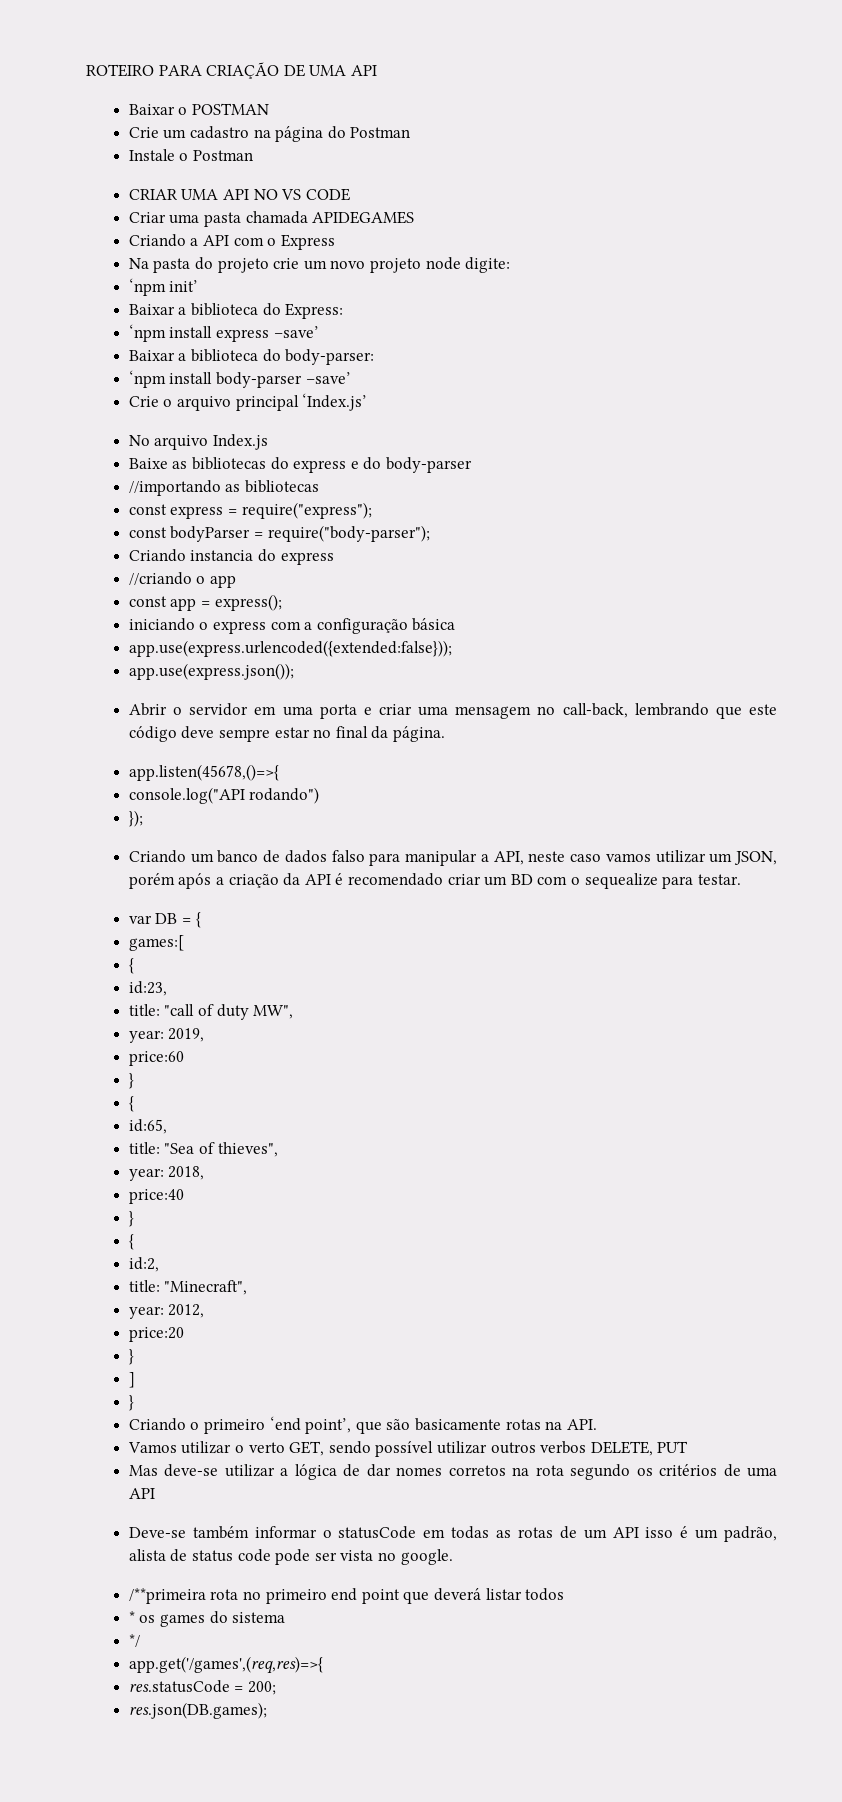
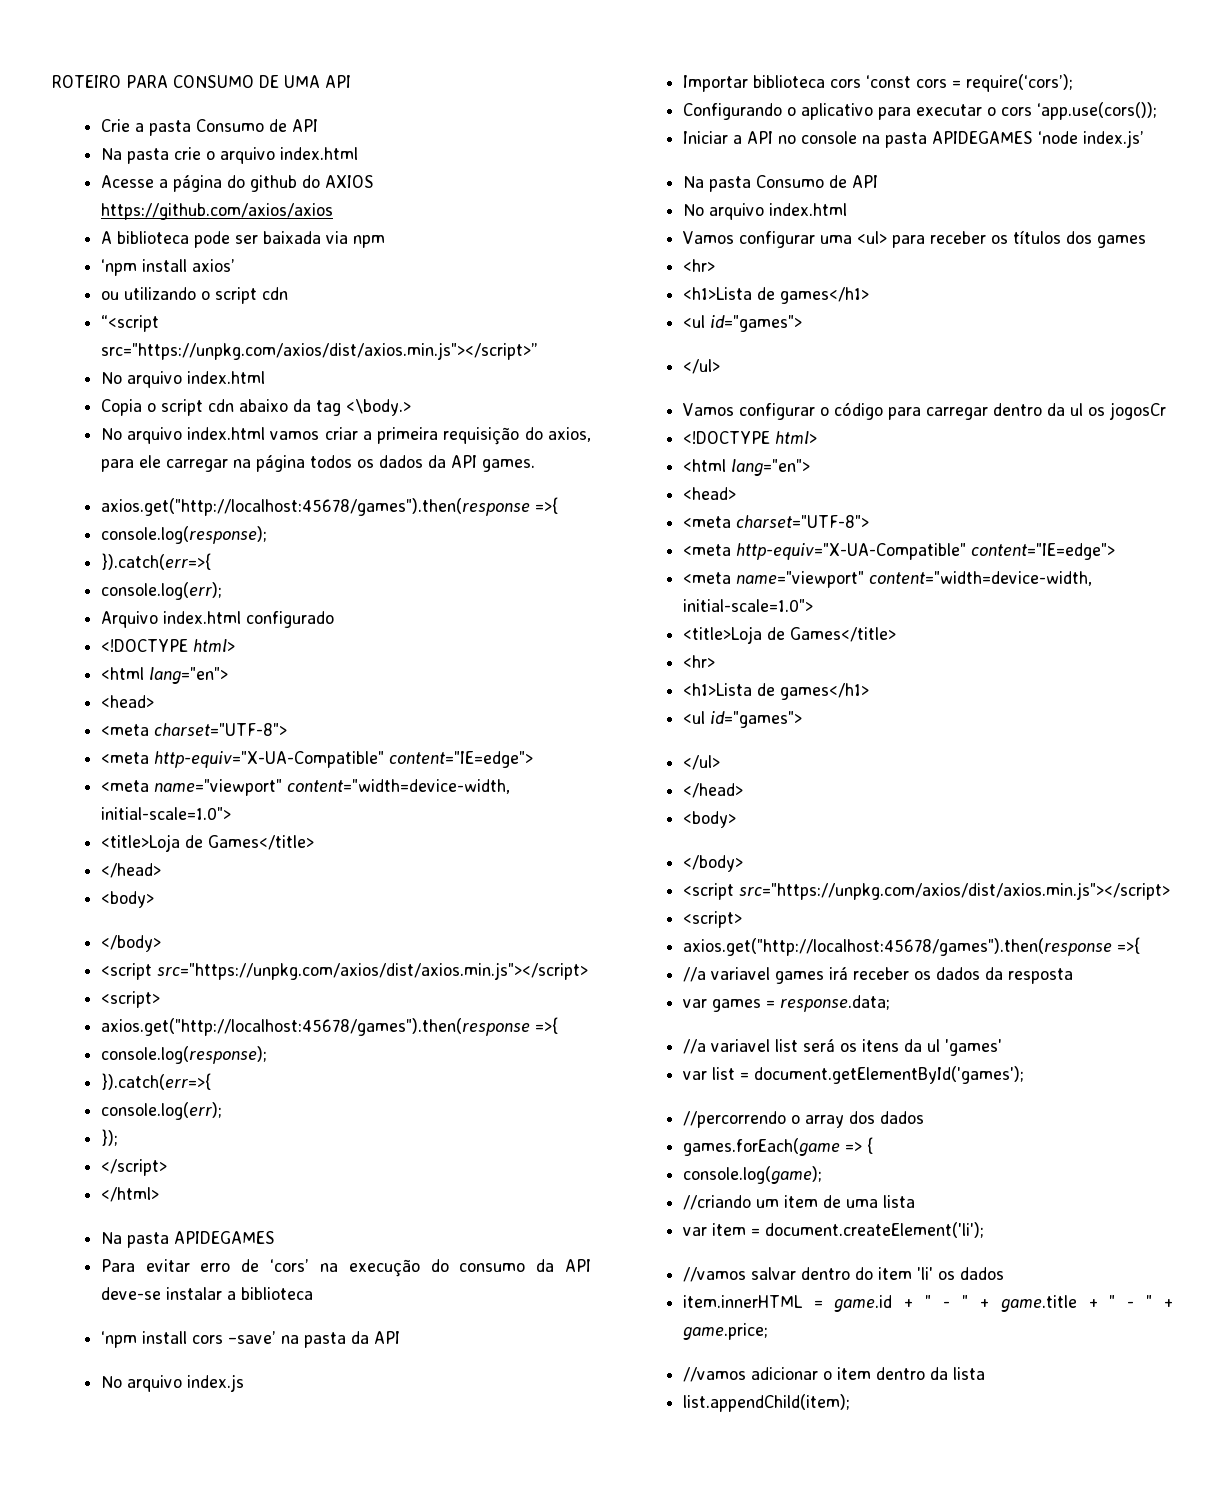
[206,62,280,79] CRIAÇÃO -> [172,75,254,88] CONSUMO
[128,103,270,115] [128,126,411,142] [128,149,254,161] [128,188,350,201] [128,211,415,227] [128,234,335,250] [128,257,511,273] [128,278,199,296] [128,303,344,319] [128,324,319,342] [128,349,375,365] [128,370,351,388] [128,393,368,411] [128,434,269,450] [128,457,473,473] [128,480,320,496] [128,502,372,519] [128,525,430,542] [128,549,334,565] [128,572,237,588] [128,594,282,611] [128,618,456,634] [128,640,452,657] [128,663,294,680] [128,703,778,719] [128,726,446,742] [128,764,279,781] [128,787,320,804] [128,810,143,827] [128,850,777,866] [128,873,741,889] [128,912,201,928] [128,935,184,951] [128,958,134,974] [128,981,167,996] [128,1004,294,1020] [128,1028,205,1043] [128,1051,184,1066] [128,1073,134,1089] [128,1096,134,1112] [128,1119,167,1134] [128,1142,278,1157] [128,1166,205,1181] [128,1189,184,1204] [128,1211,134,1227] [128,1234,134,1250] [128,1257,159,1272] [128,1280,248,1295] [128,1304,205,1319] [128,1327,184,1342] [128,1349,134,1365] [128,1372,135,1388] [128,1395,134,1411] [128,1416,597,1434] [127,1441,689,1457] [128,1464,777,1480] [128,1488,155,1499] [128,1526,778,1542] [128,1549,453,1565] [128,1588,565,1604] [128,1611,286,1627] [128,1634,140,1647] [128,1656,323,1674] [128,1680,277,1695] [128,1702,267,1719] Baixar o POSTMAN // Crie um cadastro na página do Postman // Instale o Postman // CRIAR UMA API NO VS CODE // Criar uma pasta chamada APIDEGAMES // Criando a API com o Express // Na pasta do projeto crie um novo projeto node digite: // ‘npm init’ // Baixar a biblioteca do Express: // ‘npm install express –save’ // Baixar a biblioteca do body-parser: // ‘npm install body-parser –save’ // Crie o arquivo principal ‘Index.js’ // No arquivo Index.js // Baixe as bibliotecas do express e do body-parser // //importando as bibliotecas // const express = require("express"); // const bodyParser = require("body-parser"); // Criando instancia do express // //criando o app // const app = express(); // iniciando o express com a configuração básica // app.use(express.urlencoded({extended:false})); // app.use(express.json()); // Abrir o servidor em uma porta e criar uma mensagem no call-back, lembrando que este código deve sempre estar no final da página. // app.listen(45678,()=>{ // console.log("API rodando") // }); // Criando um banco de dados falso para manipular a API, neste caso vamos utilizar um JSON, porém após a criação da API é recomendado criar um BD com o sequealize para testar. // var DB = { // games:[ // { // id:23, // title: "call of duty MW", // year: 2019, // price:60 // } // { // id:65, // title: "Sea of thieves", // year: 2018, // price:40 // } // { // id:2, // title: "Minecraft", // year: 2012, // price:20 // } // ] // } // Criando o primeiro ‘end point’, que são basicamente rotas na API. // Vamos utilizar o verto GET, sendo possível utilizar outros verbos DELETE, PUT // Mas deve-se utilizar a lógica de dar nomes corretos na rota segundo os critérios de uma API // Deve-se também informar o statusCode em todas as rotas de um API isso é um padrão, alista de status code pode ser vista no google. // /**primeira rota no primeiro end point que deverá listar todos // * os games do sistema // */ // app.get('/games',(req,res)=>{ // res.statusCode = 200; // res.json(DB.games); -> [100,119,318,136] [100,147,358,164] [100,175,374,192] [100,203,333,220] [100,231,385,248] [100,259,235,276] [100,287,288,304] [100,315,159,332] [100,342,538,360] [100,371,265,388] [100,399,411,416] [100,427,591,445] [100,455,535,472] [100,497,558,516] [100,526,267,544] [100,553,211,570] [100,582,222,600] [100,611,334,628] [100,639,235,652] [100,667,228,684] [100,695,154,708] [100,723,287,736] [100,751,533,768] [100,779,510,796] [100,807,231,820] [100,834,314,852] [100,863,161,878] [100,891,154,908] [100,935,161,952] [100,962,588,980] [100,991,160,1008] [100,1017,558,1036] [100,1046,267,1064] [100,1073,211,1090] [100,1102,222,1120] [100,1129,118,1146] [100,1159,167,1176] [100,1187,159,1202] [100,1231,275,1248] [100,1259,592,1277] [100,1287,313,1300] [100,1331,400,1348] [100,1374,244,1392] [682,74,1073,92] [682,102,1157,120] [682,130,1144,148] [682,175,878,192] [682,203,847,220] [682,230,1146,248] [682,259,715,272] [682,287,869,304] [682,315,802,332] [682,359,720,374] [682,402,1166,420] [682,431,817,444] [682,459,810,476] [682,487,736,500] [682,515,869,528] [682,543,1115,560] [682,571,1092,588] [682,599,813,612] [682,626,896,644] [682,655,715,668] [682,683,869,700] [682,711,802,728] [682,755,720,770] [682,783,743,798] [682,811,736,828] [682,855,743,872] [682,882,1170,900] [682,911,742,928] [682,937,1140,956] [682,967,1073,984] [682,995,890,1012] [682,1039,1002,1056] [682,1066,1024,1084] [682,1111,924,1128] [682,1137,873,1156] [682,1166,822,1184] [682,1195,915,1210] [682,1222,984,1238] [682,1267,1004,1282] [682,1295,1173,1312] [682,1323,768,1340] [682,1367,985,1382] [682,1394,850,1412] Crie a pasta Consumo de API // Na pasta crie o arquivo index.html // Acesse a página do github do AXIOS https://github.com/axios/axios // A biblioteca pode ser baixada via npm // ‘npm install axios’ // ou utilizando o script cdn // “<script src="https://unpkg.com/axios/dist/axios.min.js"></script>” // No arquivo index.html // Copia o script cdn abaixo da tag <\body.> // No arquivo index.html vamos criar a primeira requisição do axios, para ele carregar na página todos os dados da API games. // axios.get("http://localhost:45678/games").then(response =>{ // console.log(response); // }).catch(err=>{ // console.log(err); // Arquivo index.html configurado // <!DOCTYPE html> // <html lang="en"> // <head> // <meta charset="UTF-8"> // <meta http-equiv="X-UA-Compatible" content="IE=edge"> // <meta name="viewport" content="width=device-width, initial-scale=1.0"> // <title>Loja de Games</title> // </head> // <body> // </body> // <script src="https://unpkg.com/axios/dist/axios.min.js"></script> // <script> // axios.get("http://localhost:45678/games").then(response =>{ // console.log(response); // }).catch(err=>{ // console.log(err); // }); // </script> // </html> // Na pasta APIDEGAMES // Para evitar erro de ‘cors’ na execução do consumo da API deve-se instalar a biblioteca // ‘npm install cors –save’ na pasta da API // No arquivo index.js // Importar biblioteca cors ‘const cors = require(‘cors’); // Configurando o aplicativo para executar o cors ‘app.use(cors()); // Iniciar a API no console na pasta APIDEGAMES ‘node index.js’ // Na pasta Consumo de API // No arquivo index.html // Vamos configurar uma <ul> para receber os títulos dos games // <hr> // <h1>Lista de games</h1> // <ul id="games"> // </ul> // Vamos configurar o código para carregar dentro da ul os jogosCr // <!DOCTYPE html> // <html lang="en"> // <head> // <meta charset="UTF-8"> // <meta http-equiv="X-UA-Compatible" content="IE=edge"> // <meta name="viewport" content="width=device-width, initial-scale=1.0"> // <title>Loja de Games</title> // <hr> // <h1>Lista de games</h1> // <ul id="games"> // </ul> // </head> // <body> // </body> // <script src="https://unpkg.com/axios/dist/axios.min.js"></script> // <script> // axios.get("http://localhost:45678/games").then(response =>{ // //a variavel games irá receber os dados da resposta // var games = response.data; // //a variavel list será os itens da ul 'games' // var list = document.getElementById('games'); // //percorrendo o array dos dados // games.forEach(game => { // console.log(game); // //criando um item de uma lista // var item = document.createElement('li'); // //vamos salvar dentro do item 'li' os dados // item.innerHTML = game.id + " - " + game.title + " - " + game.price; // //vamos adicionar o item dentro da lista // list.appendChild(item);

